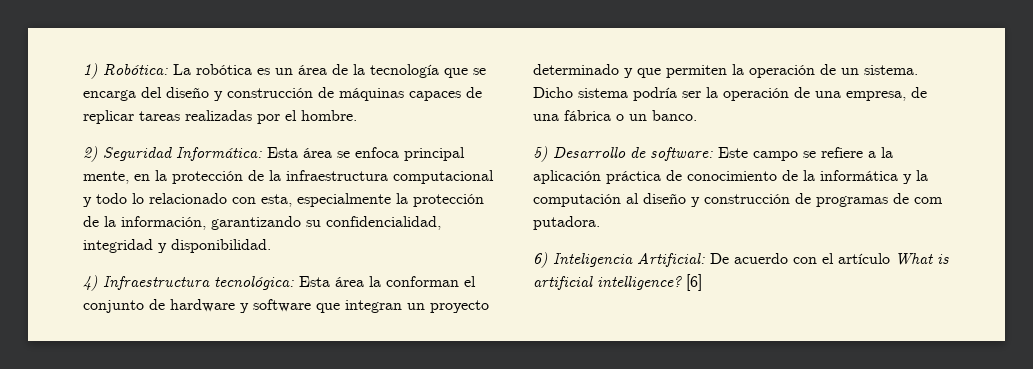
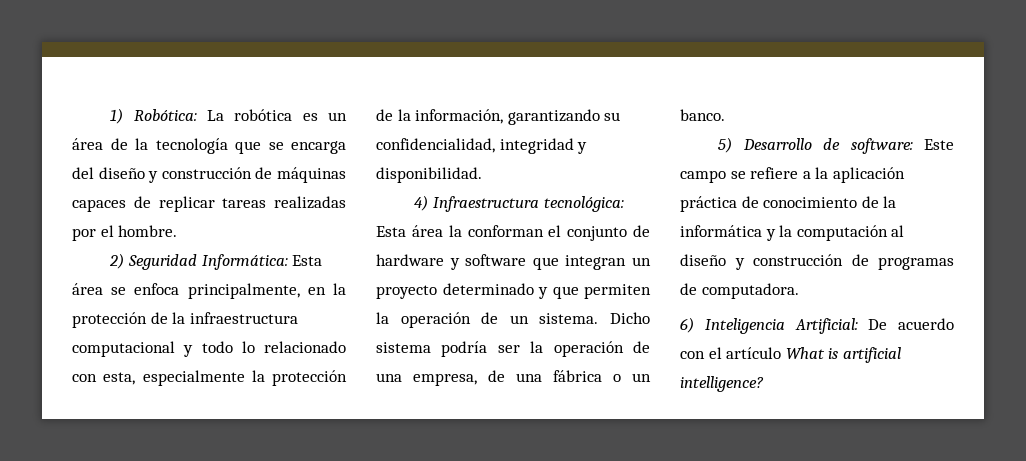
[404,147,465,161] [83,171,129,184] principal mente, -> [187,283,300,299] principalmente,
[914,197,943,204] [533,216,600,230] com putadora. -> [701,283,799,299] computadora.
[686,274,702,291] [6] -> (764, 384) none

